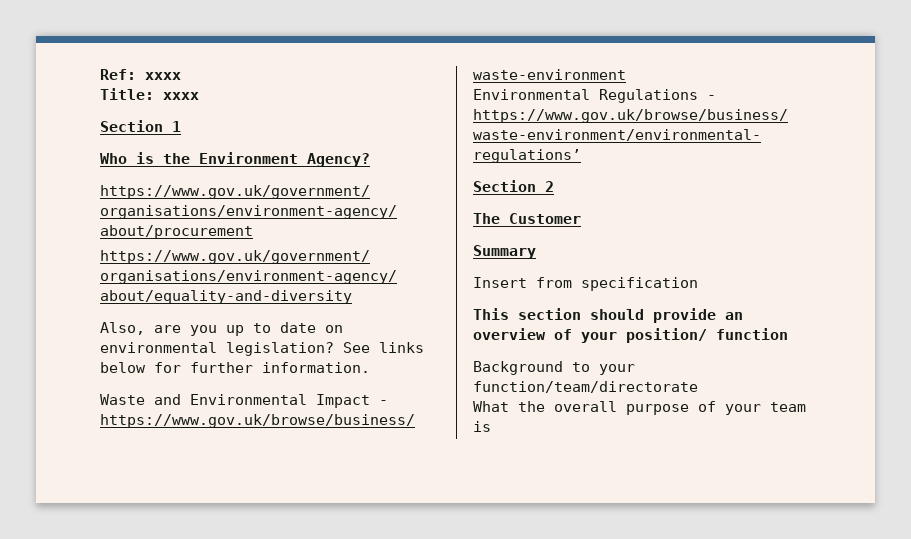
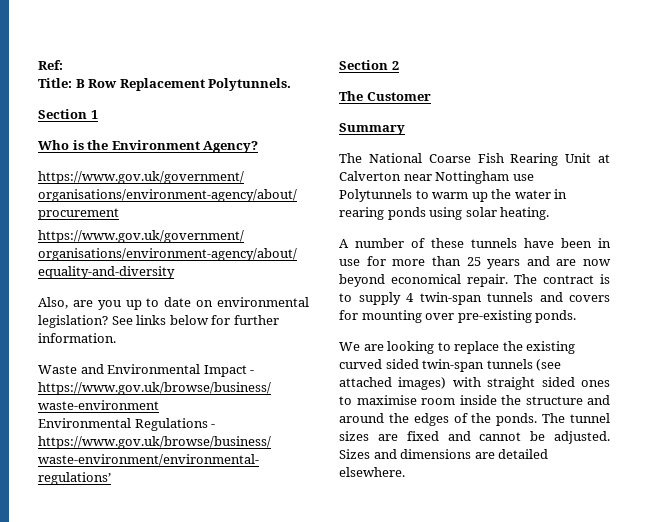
[145,72,181,80] xxxx -> (63, 65) none
[163,92,199,100] xxxx -> [75,78,292,91] B Row Replacement Polytunnels.
[473,277,698,291] [473,308,743,323] [473,328,788,343] [473,361,635,375] [473,381,698,393] [473,401,806,415] [473,421,491,432] Insert from specification // This section should provide an overview of your position/ function // Background to your function/team/directorate // What the overall purpose of your team is -> [339,153,610,166] [339,171,534,184] [339,189,568,202] [339,207,550,220] [339,238,611,248] [339,256,611,269] [339,274,610,287] [339,292,610,305] [339,310,577,323] [339,341,576,354] [339,359,562,372] [339,377,610,390] [339,395,610,405] [339,413,610,426] [339,431,610,444] [339,449,549,459] [339,467,405,477] The National Coarse Fish Rearing Unit at Calverton near Nottingham use Polytunnels to warm up the water in rearing ponds using solar heating. // A number of these tunnels have been in use for more than 25 years and are now beyond economical repair. The contract is to supply 4 twin-span tunnels and covers for mounting over pre-existing ponds. // We are looking to replace the existing curved sided twin-span tunnels (see attached images) with straight sided ones to maximise room inside the structure and around the edges of the ponds. The tunnel sizes are fixed and cannot be adjusted. Sizes and dimensions are detailed elsewhere.

